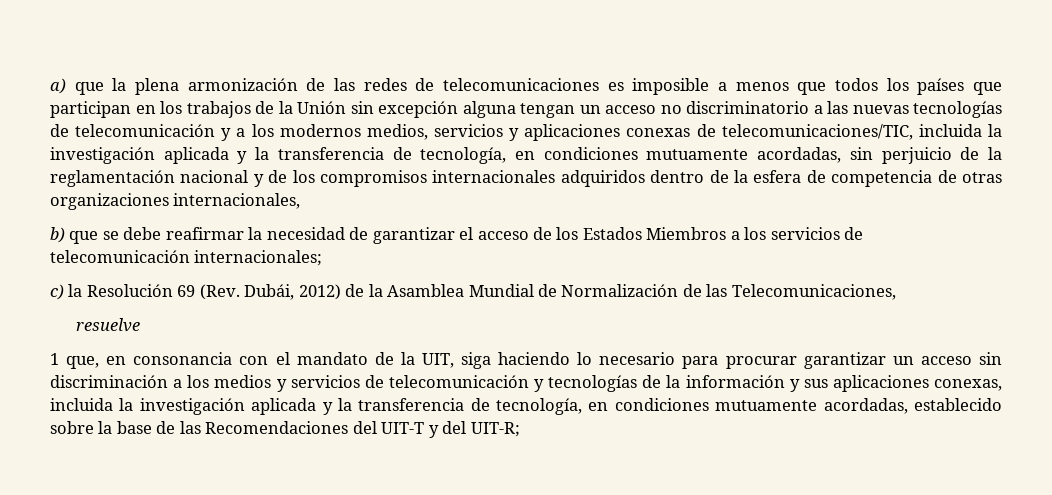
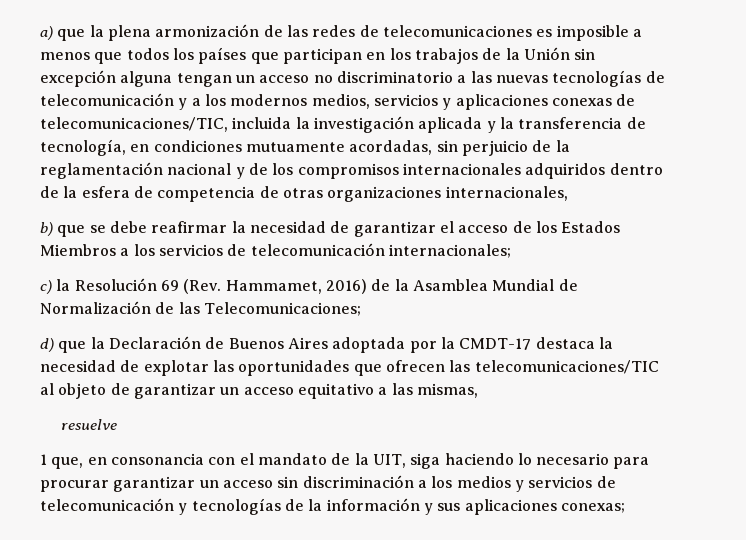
[244,284,341,300] Dubái, 2012) -> [225,279,367,294] Hammamet, 2016)
[731,284,896,300] Telecomunicaciones, -> [203,302,361,316] [40,336,613,353] [40,360,659,376] [40,383,478,399] Telecomunicaciones; // d) que la Declaración de Buenos Aires adoptada por la CMDT-17 destaca la necesidad de explotar las oportunidades que ofrecen las telecomunicaciones/TIC al objeto de garantizar un acceso equitativo a las mismas,
[934,379,1002,391] [50,398,1003,415] [50,421,520,438] conexas, incluida la investigación aplicada y la transferencia de tecnología, en condiciones mutuamente acordadas, establecido sobre la base de las Recomendaciones del UIT-T y del UIT-R; -> [560,503,625,513] conexas;

